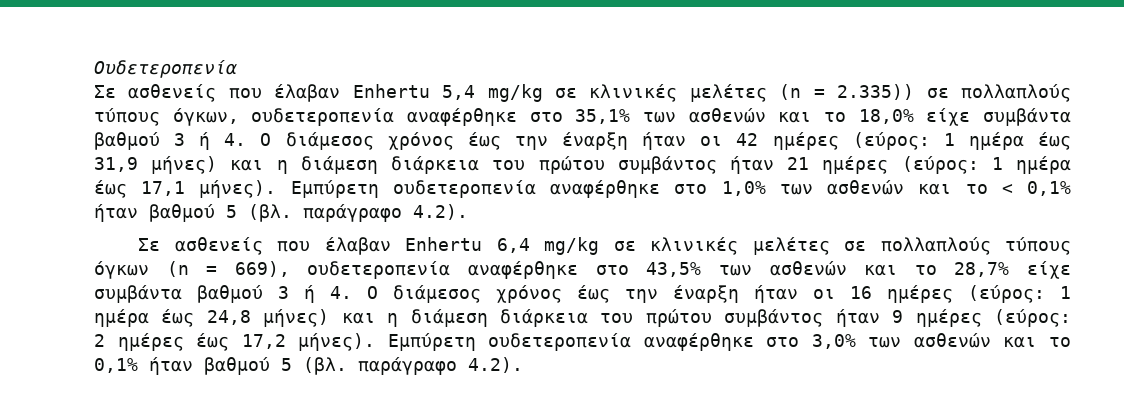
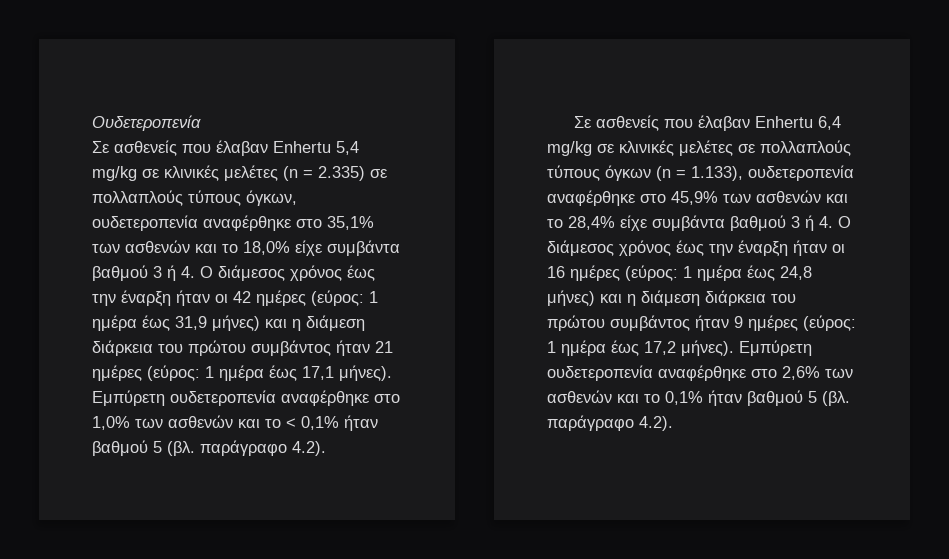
[837,84,915,100] 2.335)) -> [318,166,365,181] 2.335)
[234,261,1010,279] 669), ουδετεροπενία αναφέρθηκε στο 43,5% των ασθενών και το 28,7% -> [691,165,854,181] [547,190,848,206] [547,216,615,230] 1.133), ουδετεροπενία αναφέρθηκε στο 45,9% των ασθενών και το 28,4%
[94,333,184,351] 2 ημέρες -> [547,340,606,356] 1 ημέρα
[811,334,856,349] 3,0% -> [782,366,820,380] 2,6%

